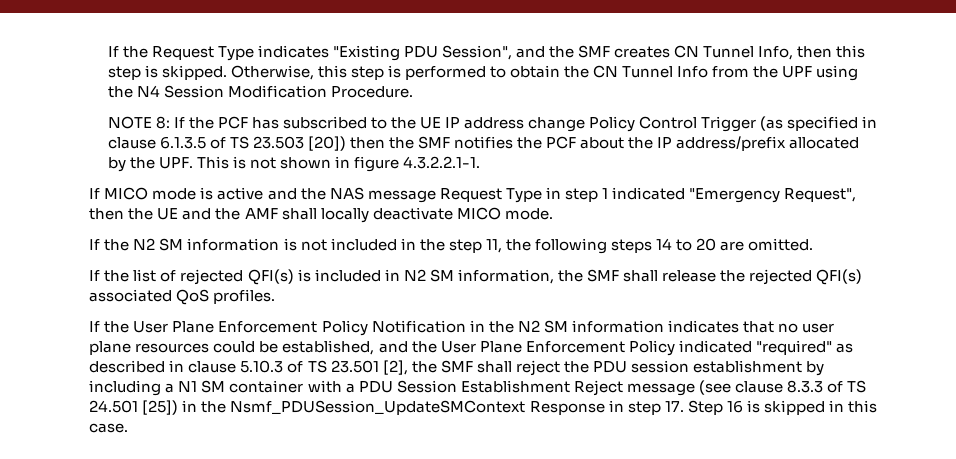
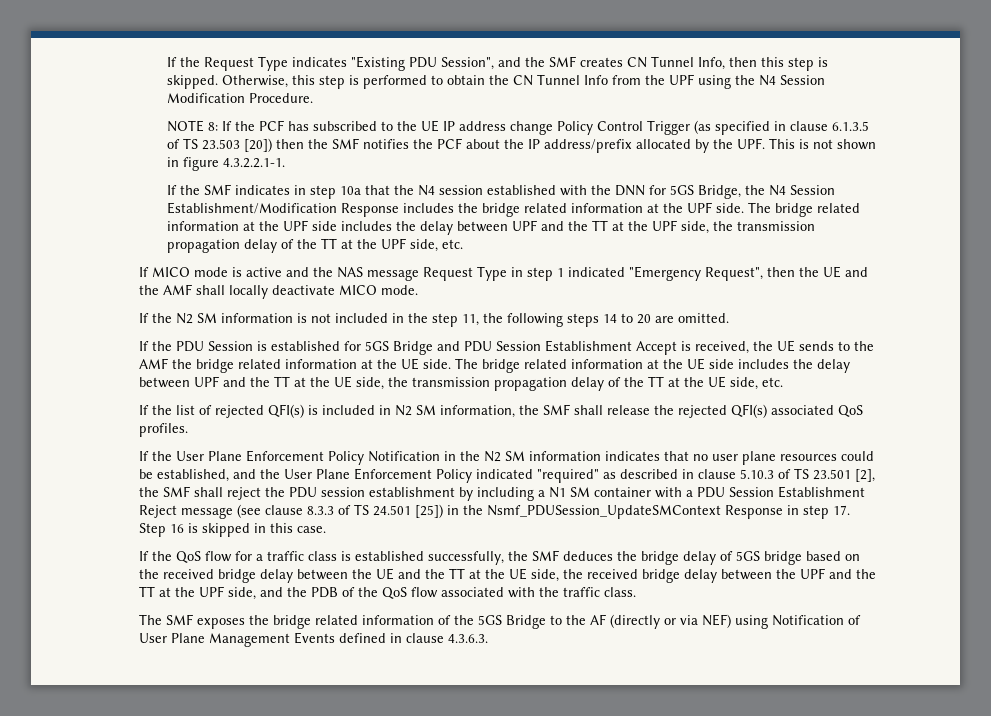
(480, 162) none -> [166,184,835,199] [166,202,860,217] [166,220,815,235] [166,238,463,253] // If the SMF indicates in step 10a that the N4 session established with the DNN for 5GS Bridge, the N4 Session Establishment/Modification Response includes the bridge related information at the UPF side. The bridge related information at the UPF side includes the delay between UPF and the TT at the UPF side, the transmission propagation delay of the TT at the UPF side, etc.
(814, 244) none -> [138,340,874,355] [138,358,850,373] [138,376,783,391] // If the PDU Session is established for 5GS Bridge and PDU Session Establishment Accept is received, the UE sends to the AMF the bridge related information at the UE side. The bridge related information at the UE side includes the delay between UPF and the TT at the UE side, the transmission propagation delay of the TT at the UE side, etc.
(129, 428) none -> [138,550,860,565] [138,568,876,583] [138,586,636,600] [138,614,861,629] [138,632,488,647] // If the QoS flow for a traffic class is established successfully, the SMF deduces the bridge delay of 5GS bridge based on the received bridge delay between the UE and the TT at the UE side, the received bridge delay between the UPF and the TT at the UPF side, and the PDB of the QoS flow associated with the traffic class. // The SMF exposes the bridge related information of the 5GS Bridge to the AF (directly or via NEF) using Notification of User Plane Management Events defined in clause 4.3.6.3.

